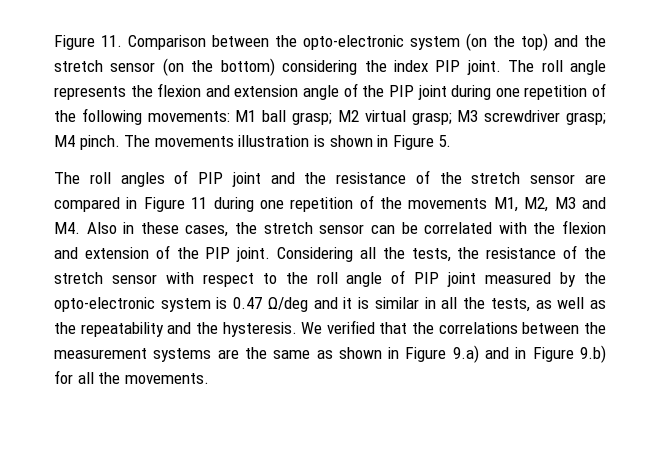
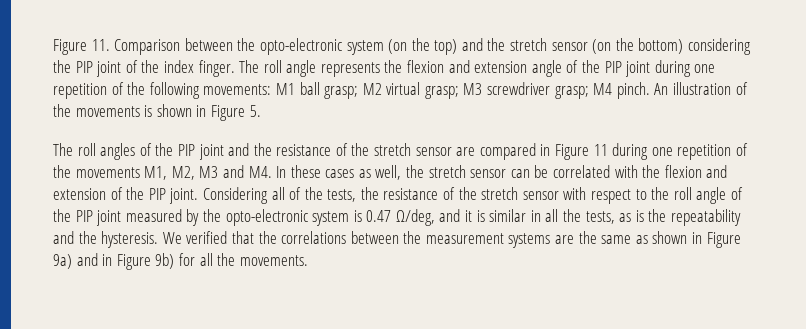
[393,60,501,75] index PIP joint. -> [75,60,235,77] PIP joint of the index finger.
[124,135,310,147] The movements illustration -> [654,82,748,95] [53,104,140,117] An illustration of the movements
(189, 177) none -> [155,143,174,156] the
[86,222,229,237] Also in these cases, -> [276,165,402,180] In these cases as well,
(376, 253) none -> [289,187,302,200] of
(406, 277) none -> [53,209,71,222] the
[267,297,308,312] Ω/deg -> [395,209,435,226] Ω/deg,
[557,297,607,309] well as -> [635,210,644,222] is
[452,345,479,363] 9.a) -> [53,254,72,269] 9a)
[580,345,606,363] 9.b) -> [155,253,175,269] 9b)

